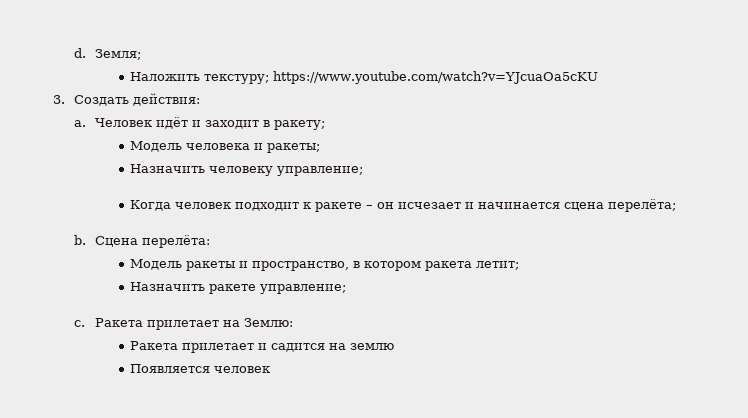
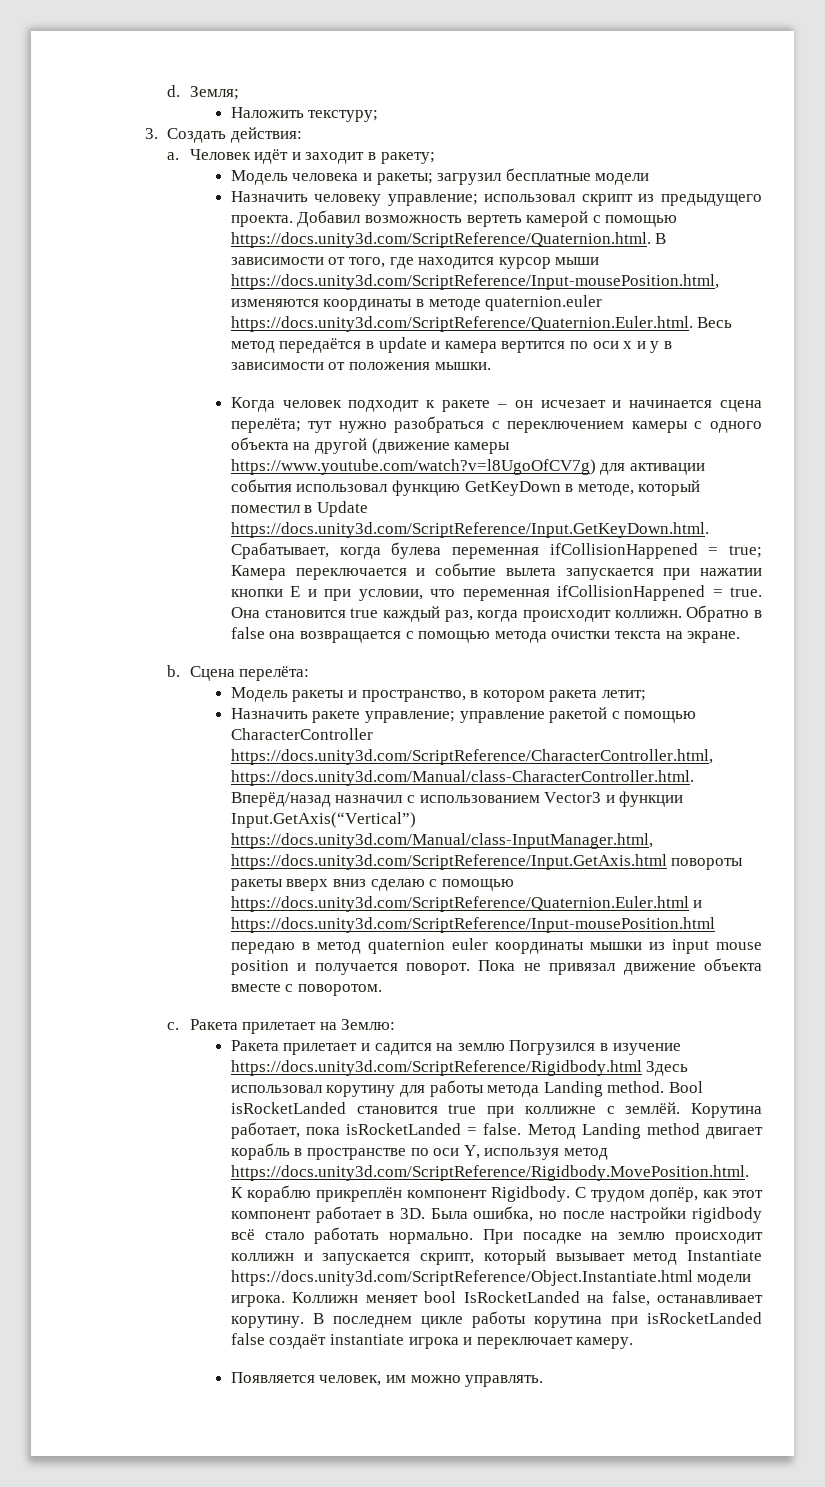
[273,71,599,84] https://www.youtube.com/watch?v=YJcuaOa5cKU -> (379, 116) none
(321, 148) none -> [437,168,650,185] загрузил бесплатные модели
(364, 171) none -> [484,194,762,206] [230,210,678,227] [230,232,667,248] [230,257,600,269] [230,274,719,290] [230,295,603,311] [230,316,733,332] [230,337,672,353] [230,362,491,370] использовал скрипт из предыдущего проекта. Добавил возможность вертеть камерой с помощью https://docs.unity3d.com/ScriptReference/Quaternion.html. В зависимости от того, где находится курсор мыши https://docs.unity3d.com/ScriptReference/Input-mousePosition.html, изменяются координаты в методе quaternion.euler https://docs.unity3d.com/ScriptReference/Quaternion.Euler.html. Весь метод передаётся в update и камера вертится по оси x и y в зависимости от положения мышки.
(677, 205) none -> [308,416,762,433] [230,437,511,454] [230,459,706,475] [230,479,701,496] [230,501,369,517] [230,522,709,538] [230,542,762,559] [230,563,762,580] [230,585,762,601] [230,605,762,622] [230,627,741,643] тут нужно разобраться с переключением камеры с одного объекта на другой (движение камеры https://www.youtube.com/watch?v=l8UgoOfCV7g) для активации события использовал функцию GetKeyDown в методе, который поместил в Update https://docs.unity3d.com/ScriptReference/Input.GetKeyDown.html. Срабатывает, когда булева переменная ifCollisionHappened = true; Камера переключается и событие вылета запускается при нажатии кнопки E и при условии, что переменная ifCollisionHappened = true. Она становится true каждый раз, когда происходит коллижн. Обратно в false она возвращается с помощью метода очистки текста на экране.
(347, 289) none -> [459,707,697,723] [230,728,373,740] [230,749,713,765] [230,770,694,786] [230,791,684,807] [230,812,416,828] [230,833,653,849] [230,854,744,870] [230,879,514,891] [230,896,703,912] [230,917,715,933] [230,938,763,954] [230,958,762,975] [230,984,383,996] управление ракетой с помощью CharacterController https://docs.unity3d.com/ScriptReference/CharacterController.html, https://docs.unity3d.com/Manual/class-CharacterController.html. Вперёд/назад назначил с использованием Vector3 и функции Input.GetAxis(“Vertical”) https://docs.unity3d.com/Manual/class-InputManager.html, https://docs.unity3d.com/ScriptReference/Input.GetAxis.html повороты ракеты вверх вниз сделаю с помощью https://docs.unity3d.com/ScriptReference/Quaternion.Euler.html и https://docs.unity3d.com/ScriptReference/Input-mousePosition.html передаю в метод quaternion euler координаты мышки из input mouse position и получается поворот. Пока не привязал движение объекта вместе с поворотом.
[130,364,271,373] // Появляется человек -> [509,1040,681,1055] [230,1060,689,1076] [230,1080,703,1097] [230,1102,762,1118] [230,1122,763,1139] [230,1143,608,1160] [230,1165,749,1181] [230,1185,763,1202] [230,1206,762,1223] [230,1227,763,1244] [230,1249,762,1265] [230,1270,752,1286] [230,1291,763,1307] [230,1311,762,1328] [230,1333,634,1349] [230,1372,544,1387] Погрузился в изучение https://docs.unity3d.com/ScriptReference/Rigidbody.html Здесь использовал корутину для работы метода Landing method. Bool isRocketLanded становится true при коллижне с землёй. Корутина работает, пока isRocketLanded = false. Метод Landing method двигает корабль в пространстве по оси Y, используя метод https://docs.unity3d.com/ScriptReference/Rigidbody.MovePosition.html. К кораблю прикреплён компонент Rigidbody. С трудом допёр, как этот компонент работает в 3D. Была ошибка, но после настройки rigidbody всё стало работать нормально. При посадке на землю происходит коллижн и запускается скрипт, который вызывает метод Instantiate https://docs.unity3d.com/ScriptReference/Object.Instantiate.html модели игрока. Коллижн меняет bool IsRocketLanded на false, останавливает корутину. В последнем цикле работы корутина при isRocketLanded false создаёт instantiate игрока и переключает камеру. // Появляется человек, им можно управлять.

